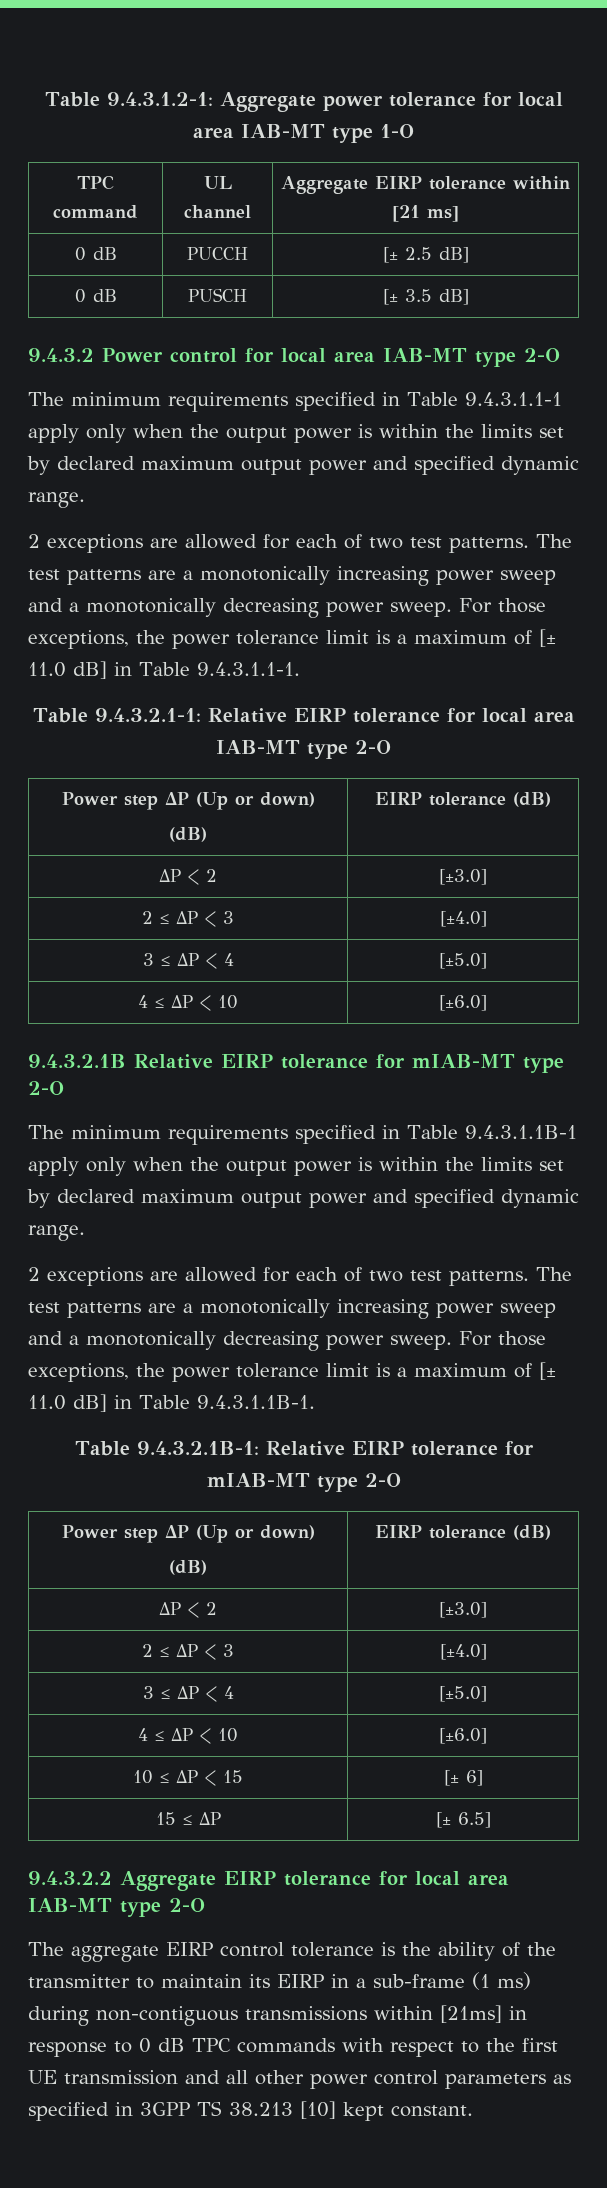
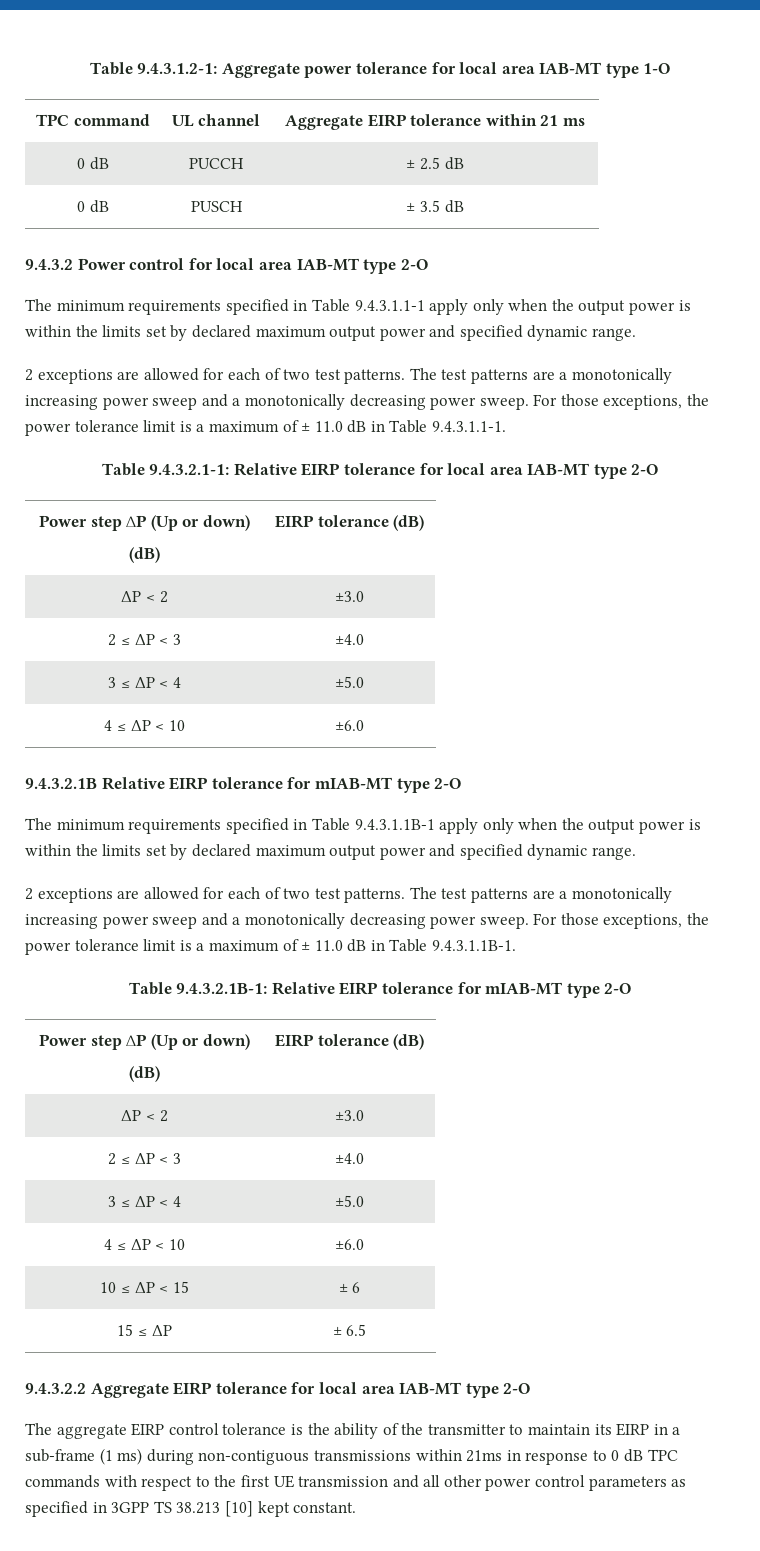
[392,205,459,222] [21 ms] -> [540,115,585,126] 21 ms
[382,247,469,263] [± 2.5 dB] -> [406,157,464,170] ± 2.5 dB
[382,289,469,305] [± 3.5 dB] -> [406,200,464,213] ± 3.5 dB
[539,629,556,647] [28,661,107,679] [± 11.0 dB] -> [301,420,367,433] ± 11.0 dB
[439,869,487,885] [142,911,234,927] [439,911,487,927] [142,953,234,969] [439,953,487,969] [138,995,238,1011] [439,995,487,1011] [±3.0] // 2 ≤ ΔP < 3 | [±4.0] // 3 ≤ ΔP < 4 | [±5.0] // 4 ≤ ΔP < 10 | [±6.0] -> [335,591,364,602] [108,634,181,646] [335,634,364,645] [108,677,181,688] [335,676,364,688] [104,720,185,731] [335,720,364,731] ±3.0 // 2 ≤ ΔP < 3 | ±4.0 // 3 ≤ ΔP < 4 | ±5.0 // 4 ≤ ΔP < 10 | ±6.0
[539,1362,556,1380] [28,1394,107,1412] [± 11.0 dB] -> [301,939,367,952] ± 11.0 dB
[439,1602,487,1618] [142,1644,234,1660] [439,1644,487,1660] [142,1686,234,1702] [439,1686,487,1702] [138,1728,238,1744] [439,1728,487,1744] [±3.0] // 2 ≤ ΔP < 3 | [±4.0] // 3 ≤ ΔP < 4 | [±5.0] // 4 ≤ ΔP < 10 | [±6.0] -> [335,1110,364,1121] [108,1153,181,1165] [335,1153,364,1164] [108,1196,181,1207] [335,1195,364,1207] [104,1239,185,1250] [335,1239,364,1250] ±3.0 // 2 ≤ ΔP < 3 | ±4.0 // 3 ≤ ΔP < 4 | ±5.0 // 4 ≤ ΔP < 10 | ±6.0
[443,1770,483,1786] [± 6] -> [338,1282,361,1293] ± 6
[435,1812,491,1828] [± 6.5] -> [332,1324,367,1336] ± 6.5
[440,2005,502,2023] [21ms] -> [466,1450,503,1462] 21ms

